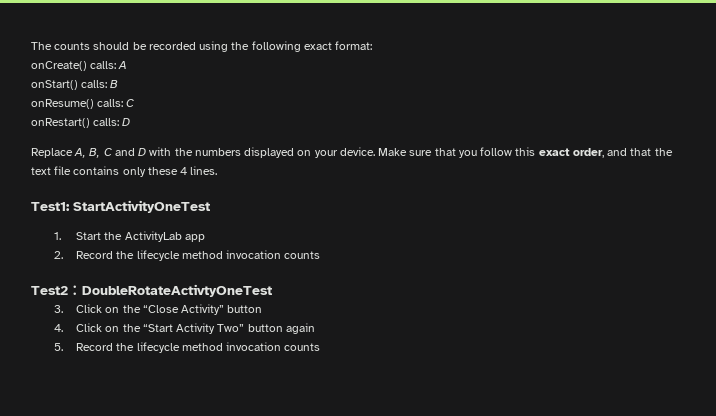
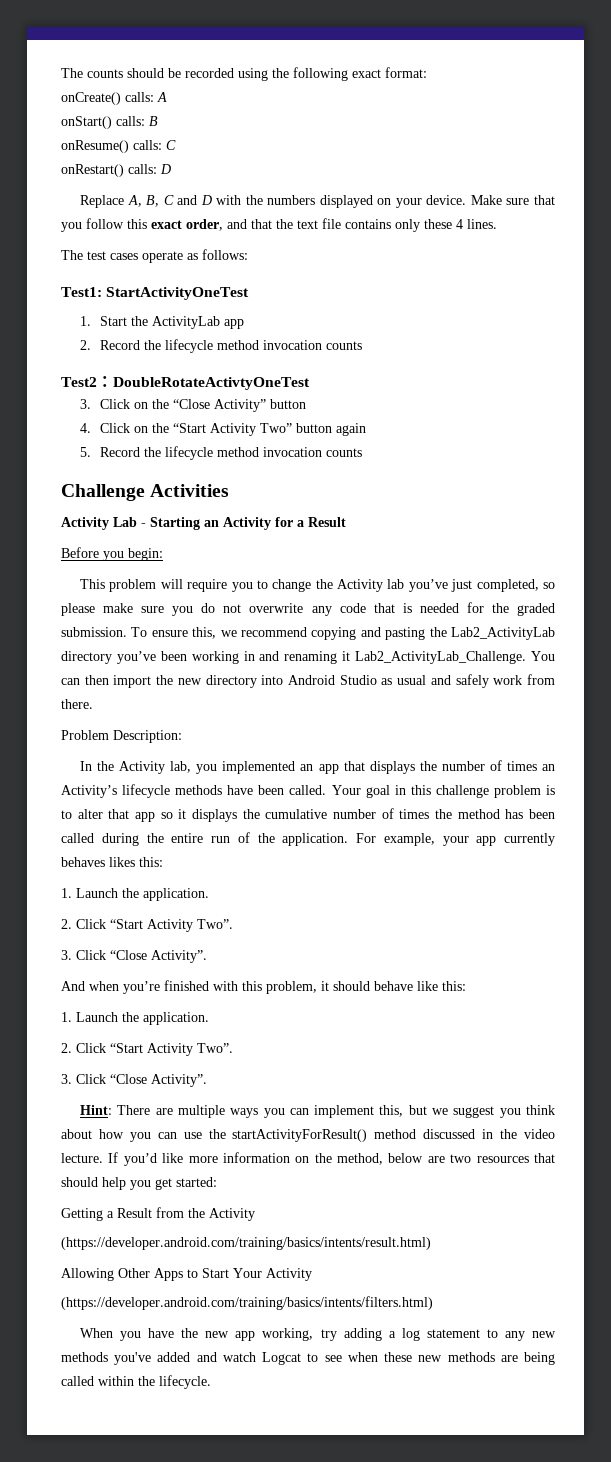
(218, 170) none -> [61,249,248,263] // The test cases operate as follows:
(321, 347) none -> [61,484,230,501] [61,517,346,530] [61,547,163,561] [80,579,555,592] [61,602,555,616] [61,627,555,640] [61,651,555,664] [61,674,555,688] [61,699,93,709] [61,730,182,743] [80,760,555,774] [61,784,555,798] [61,808,556,822] [61,832,555,846] [61,857,163,867] [61,888,209,901] [61,919,233,932] [61,950,207,963] [61,980,466,994] [61,1012,209,1025] [61,1043,233,1056] [61,1074,207,1087] [80,1105,556,1118] [61,1129,556,1142] [61,1152,555,1166] [61,1177,217,1190] [61,1207,255,1221] [61,1237,431,1250] [61,1268,312,1281] [61,1296,433,1310] [80,1328,556,1341] [61,1352,555,1365] [61,1375,211,1389] // Challenge Activities // Activity Lab - Starting an Activity for a Result // Before you begin: // This problem will require you to change the Activity lab you’ve just completed, so please make sure you do not overwrite any code that is needed for the graded submission. To ensure this, we recommend copying and pasting the Lab2_ActivityLab directory you’ve been working in and renaming it Lab2_ActivityLab_Challenge. You can then import the new directory into Android Studio as usual and safely work from there. // Problem Description: // In the Activity lab, you implemented an app that displays the number of times an Activity’s lifecycle methods have been called. Your goal in this challenge problem is to alter that app so it displays the cumulative number of times the method has been called during the entire run of the application. For example, your app currently behaves likes this: // 1. Launch the application. // 2. Click “Start Activity Two”. // 3. Click “Close Activity”. // And when you’re finished with this problem, it should behave like this: // 1. Launch the application. // 2. Click “Start Activity Two”. // 3. Click “Close Activity”. // Hint: There are multiple ways you can implement this, but we suggest you think about how you can use the startActivityForResult() method discussed in the video lecture. If you’d like more information on the method, below are two resources that should help you get started: // Getting a Result from the Activity // (https://developer.android.com/training/basics/intents/result.html) // Allowing Other Apps to Start Your Activity // (https://developer.android.com/training/basics/intents/filters.html) // When you have the new app working, try adding a log statement to any new methods you've added and watch Logcat to see when these new methods are being called within the lifecycle.

